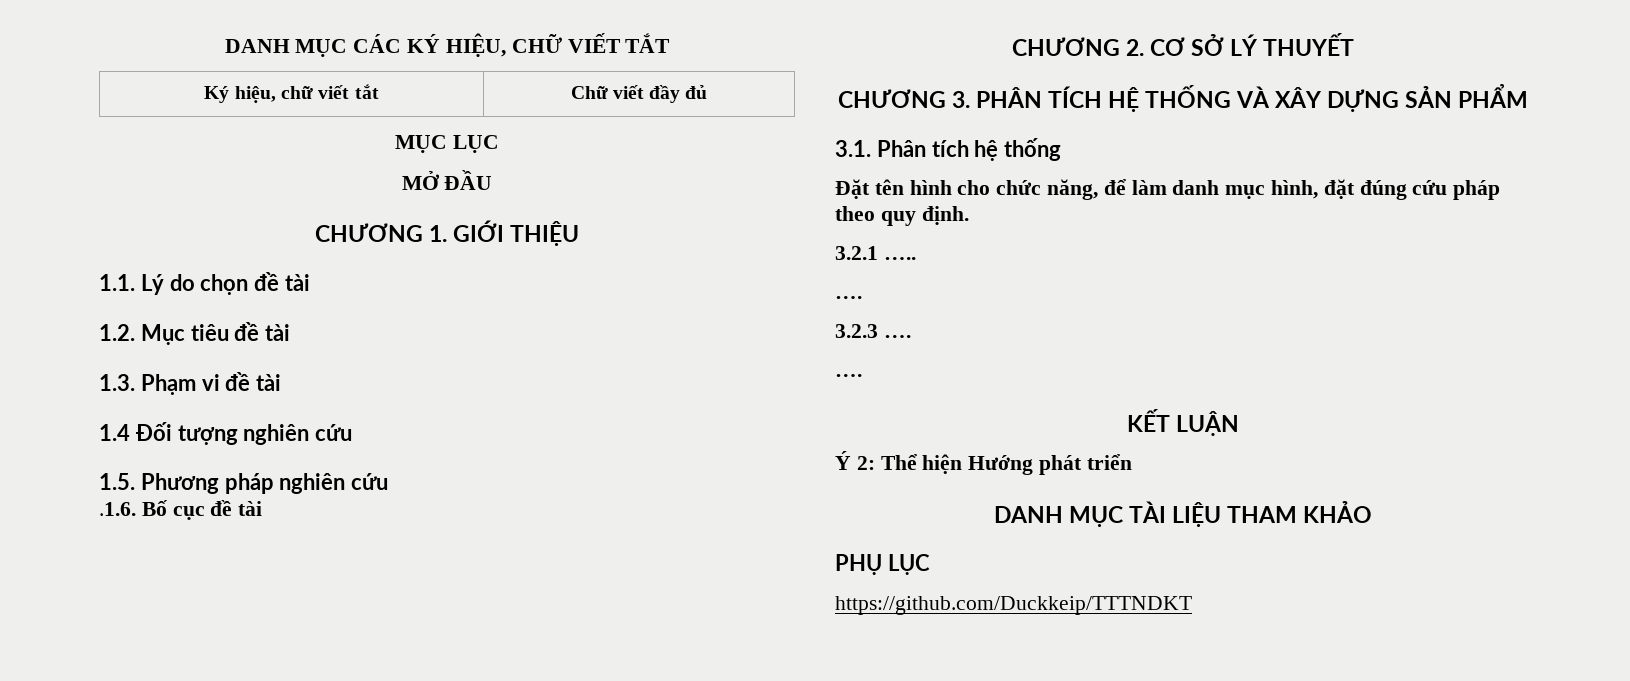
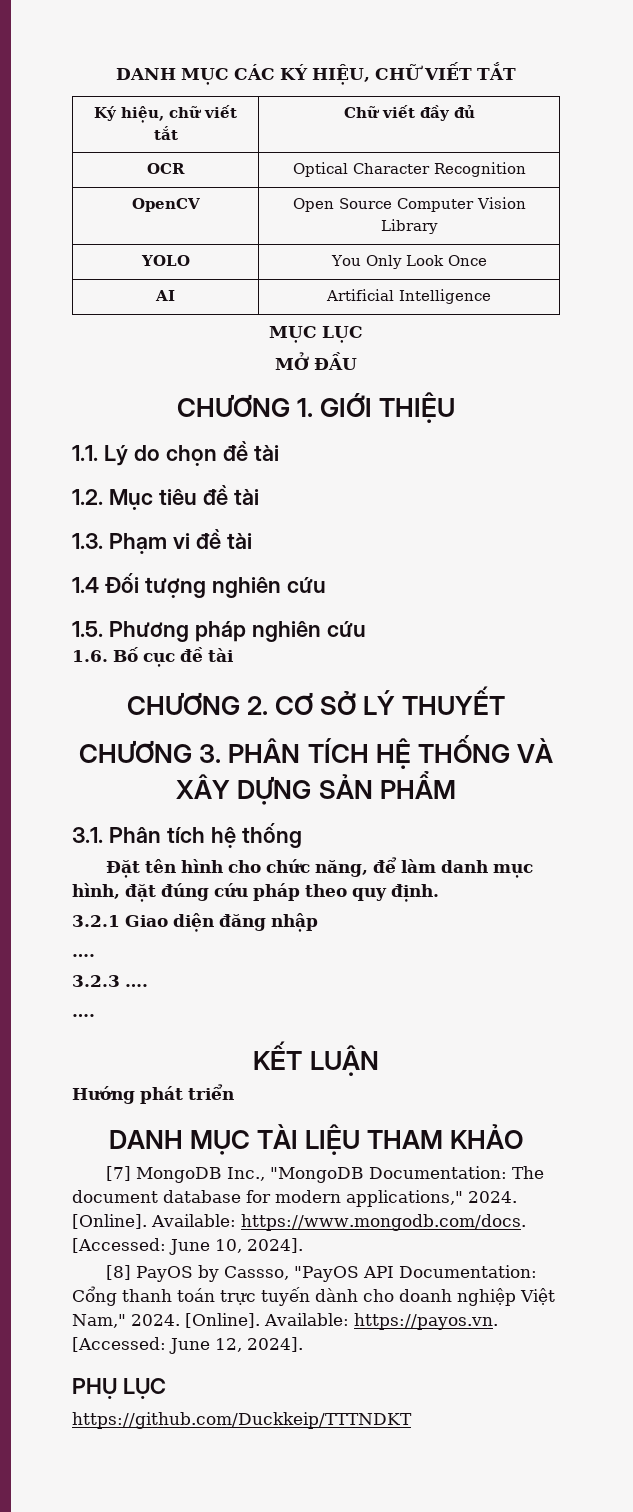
(708, 92) none -> [147,163,185,174] [292,162,526,177] [131,198,200,212] [292,197,526,212] [381,219,439,234] [140,255,190,266] [330,255,487,269] [155,290,175,301] [326,289,492,304] // OCR | Optical Character Recognition // OpenCV | Open Source Computer Vision Library // YOLO | You Only Look Once // AI | Artificial Intelligence
[99,502,136,516] .1.6. -> [72,650,108,662] 1.6.
[883,257,916,260] ….. -> [125,913,318,932] Giao diện đăng nhập
[835,451,963,474] Ý 2: Thể hiện -> (379, 1060) none
(1373, 512) none -> [106,1166,545,1183] [72,1190,517,1207] [72,1214,526,1231] [72,1238,303,1255] [106,1265,538,1282] [72,1286,555,1306] [72,1313,498,1330] [72,1337,303,1354] // [7] MongoDB Inc., "MongoDB Documentation: The document database for modern applications," 2024. [Online]. Available: https://www.mongodb.com/docs. [Accessed: June 10, 2024]. // [8] PayOS by Cassso, "PayOS API Documentation: Cổng thanh toán trực tuyến dành cho doanh nghiệp Việt Nam," 2024. [Online]. Available: https://payos.vn. [Accessed: June 12, 2024].

